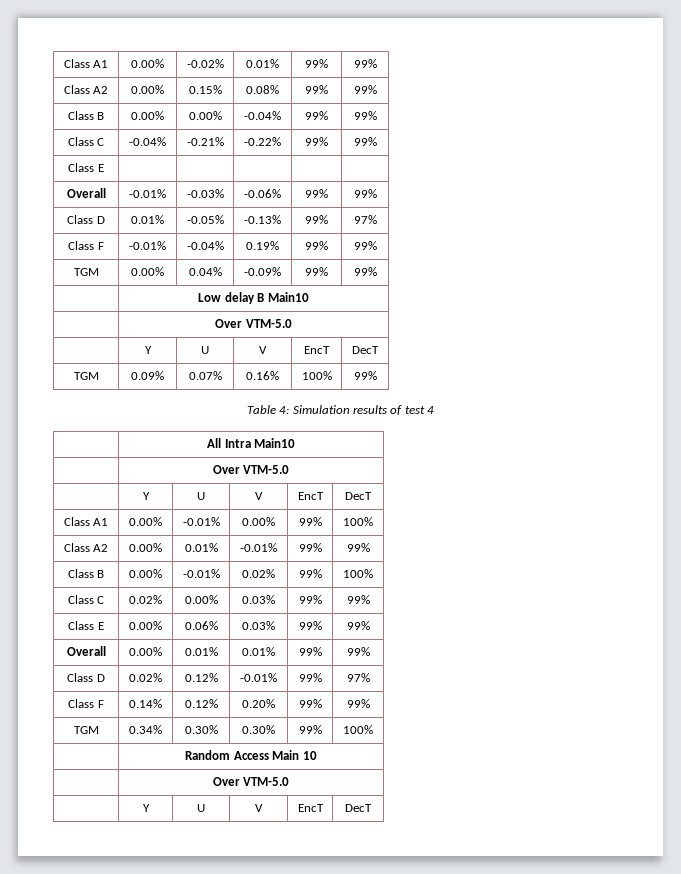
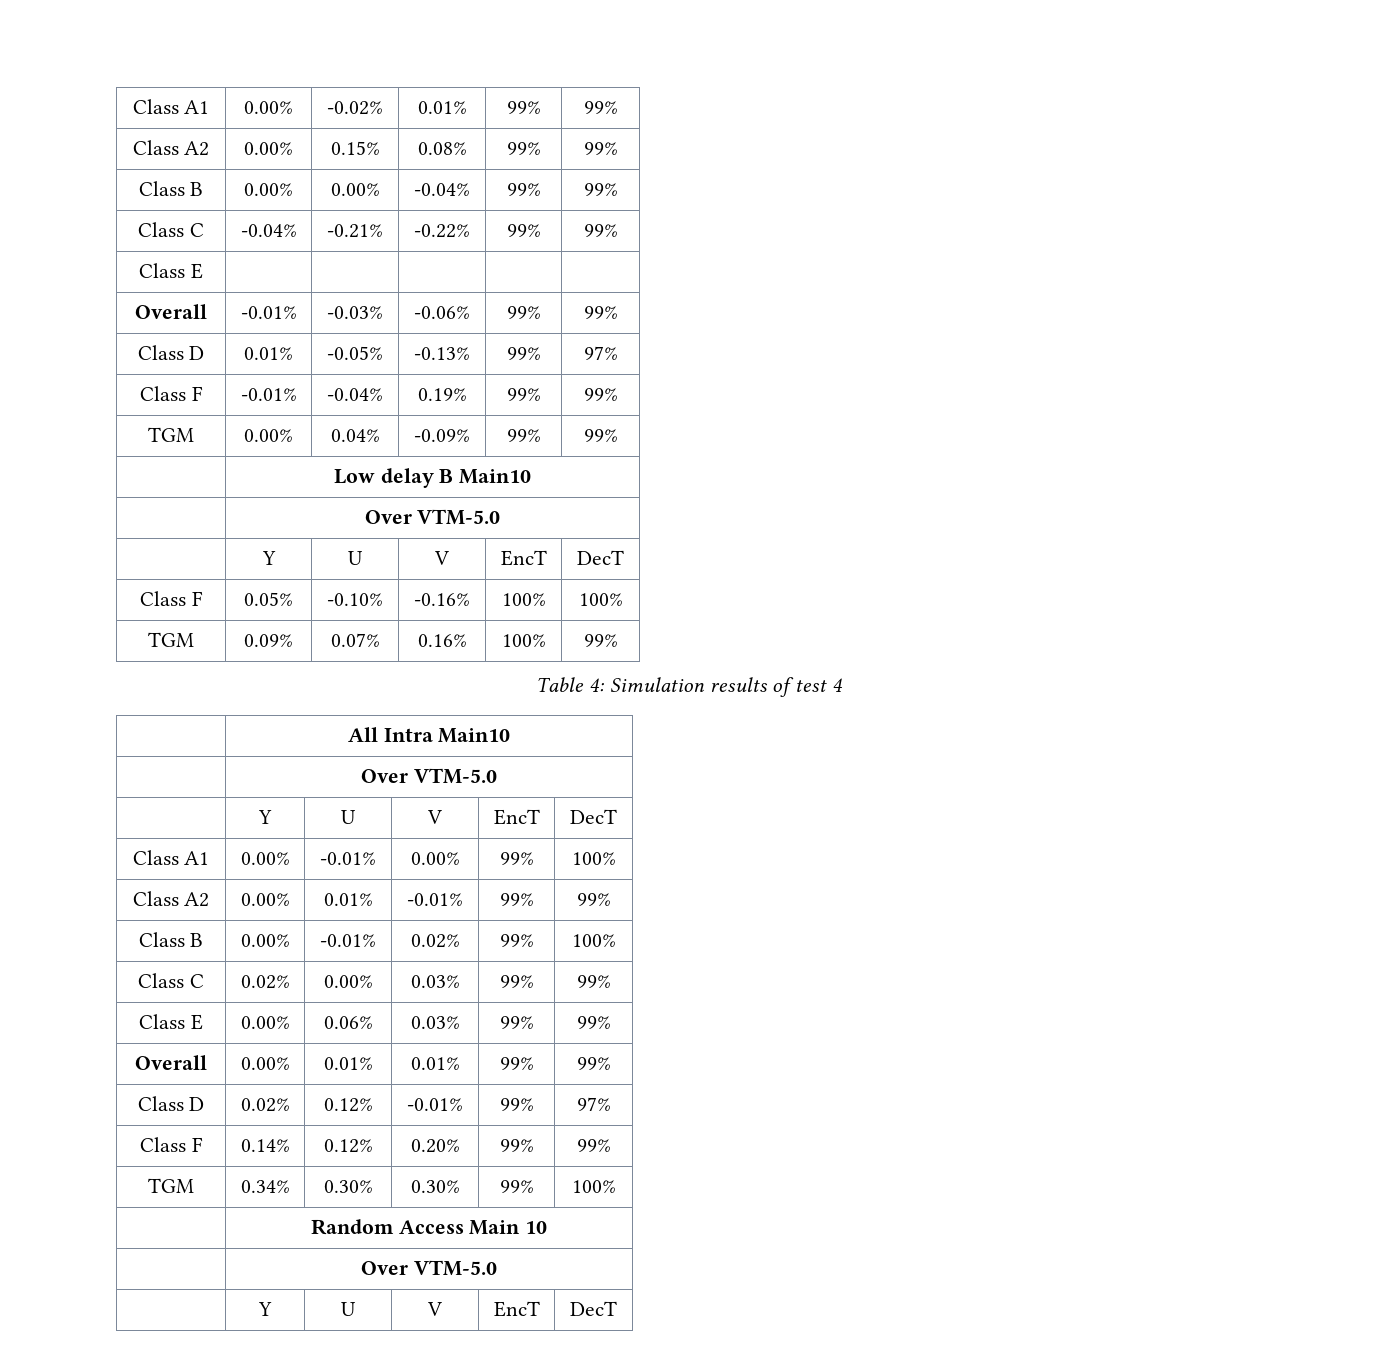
(379, 350) none -> [140,591,203,606] [244,592,293,606] [327,593,383,606] [414,593,470,606] [501,593,546,606] [578,593,623,606] // Class F | 0.05% | -0.10% | -0.16% | 100% | 100%

